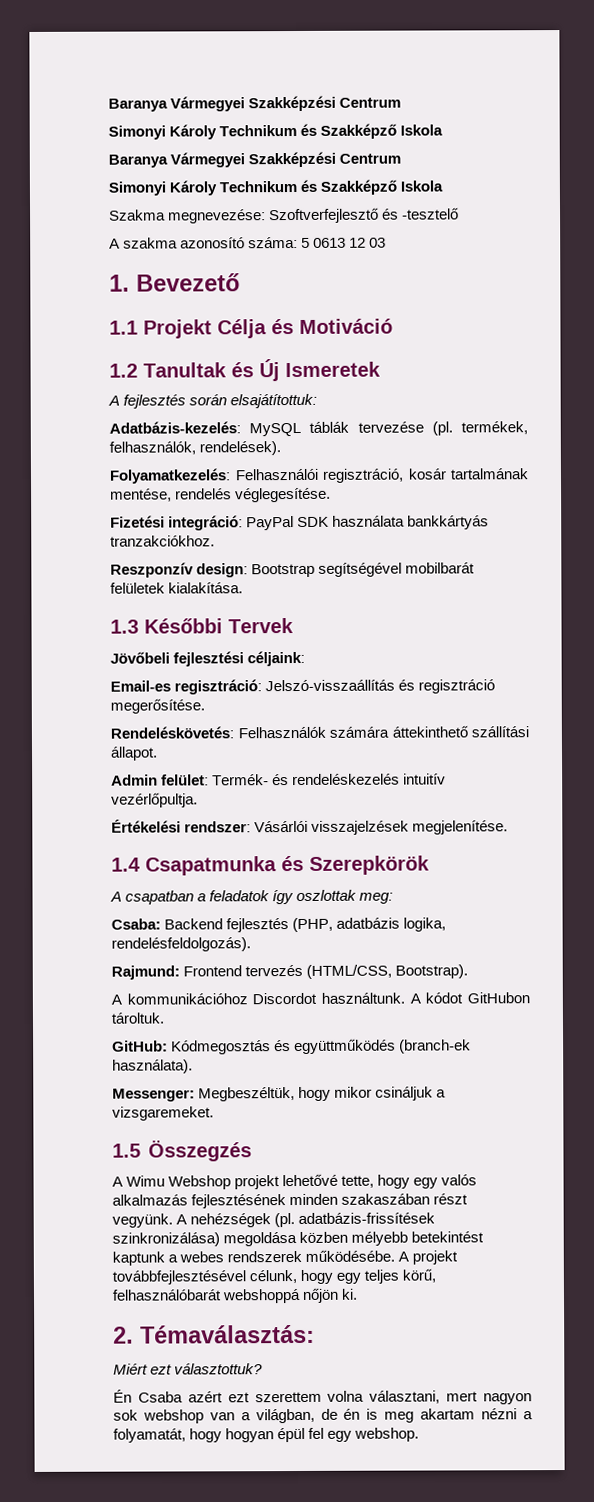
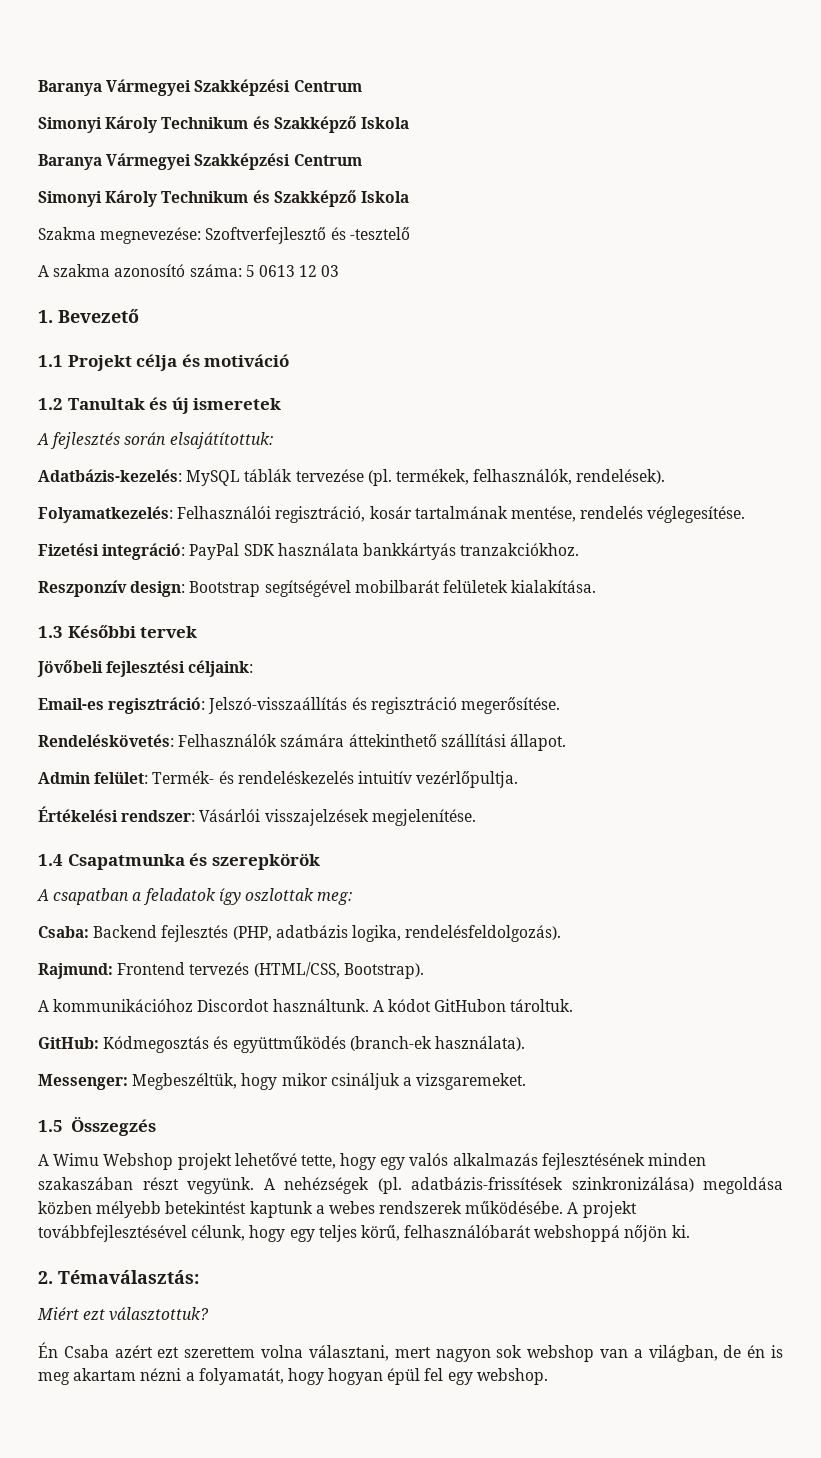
[217,318,393,339] Célja és Motiváció -> [136,354,290,371] célja és motiváció
[259,359,381,382] Új Ismeretek -> [171,397,282,414] új ismeretek
[228,618,294,634] Tervek -> [140,626,198,638] tervek
[309,855,430,875] Szerepkörök -> [211,853,320,870] szerepkörök

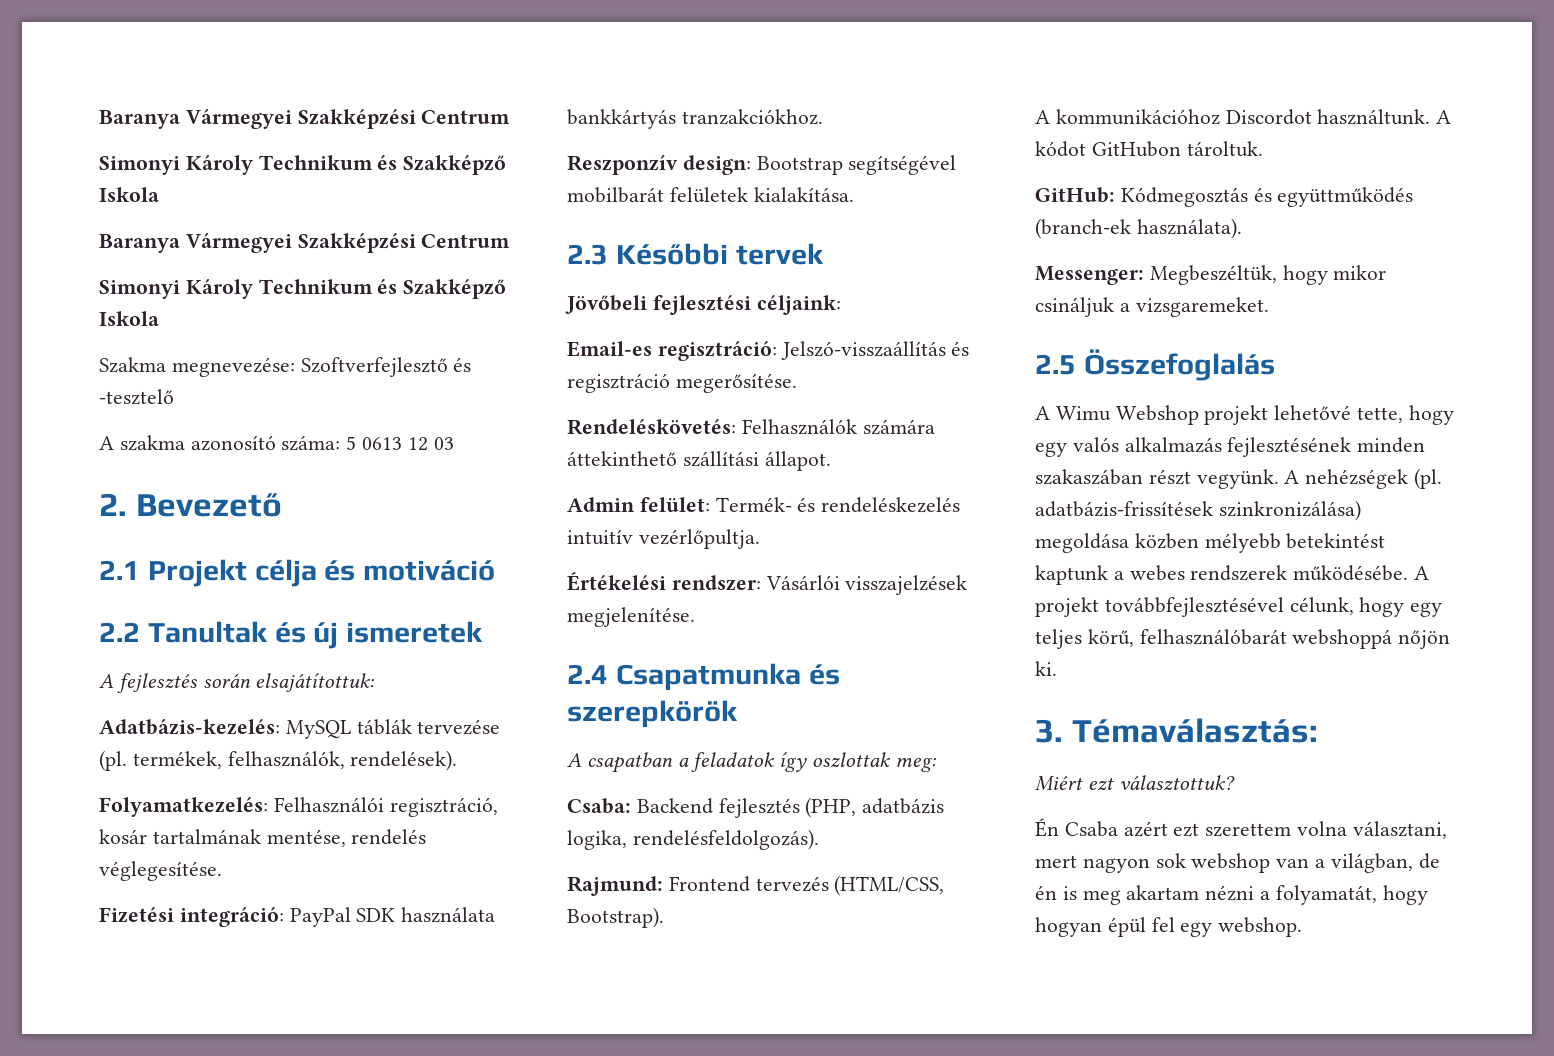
[38,310,53,323] 1. -> [99,493,127,516] 2.
[38,355,63,367] 1.1 -> [99,560,140,580] 2.1
[38,398,63,410] 1.2 -> [99,622,140,642] 2.2
[38,626,63,638] 1.3 -> [567,244,608,265] 2.3
[38,854,63,866] 1.4 -> [567,664,608,684] 2.4
[38,1116,156,1136] 1.5 Összegzés -> [1035,349,1275,381] 2.5 Összefoglalás
[38,1271,53,1284] 2. -> [1035,719,1063,743] 3.

